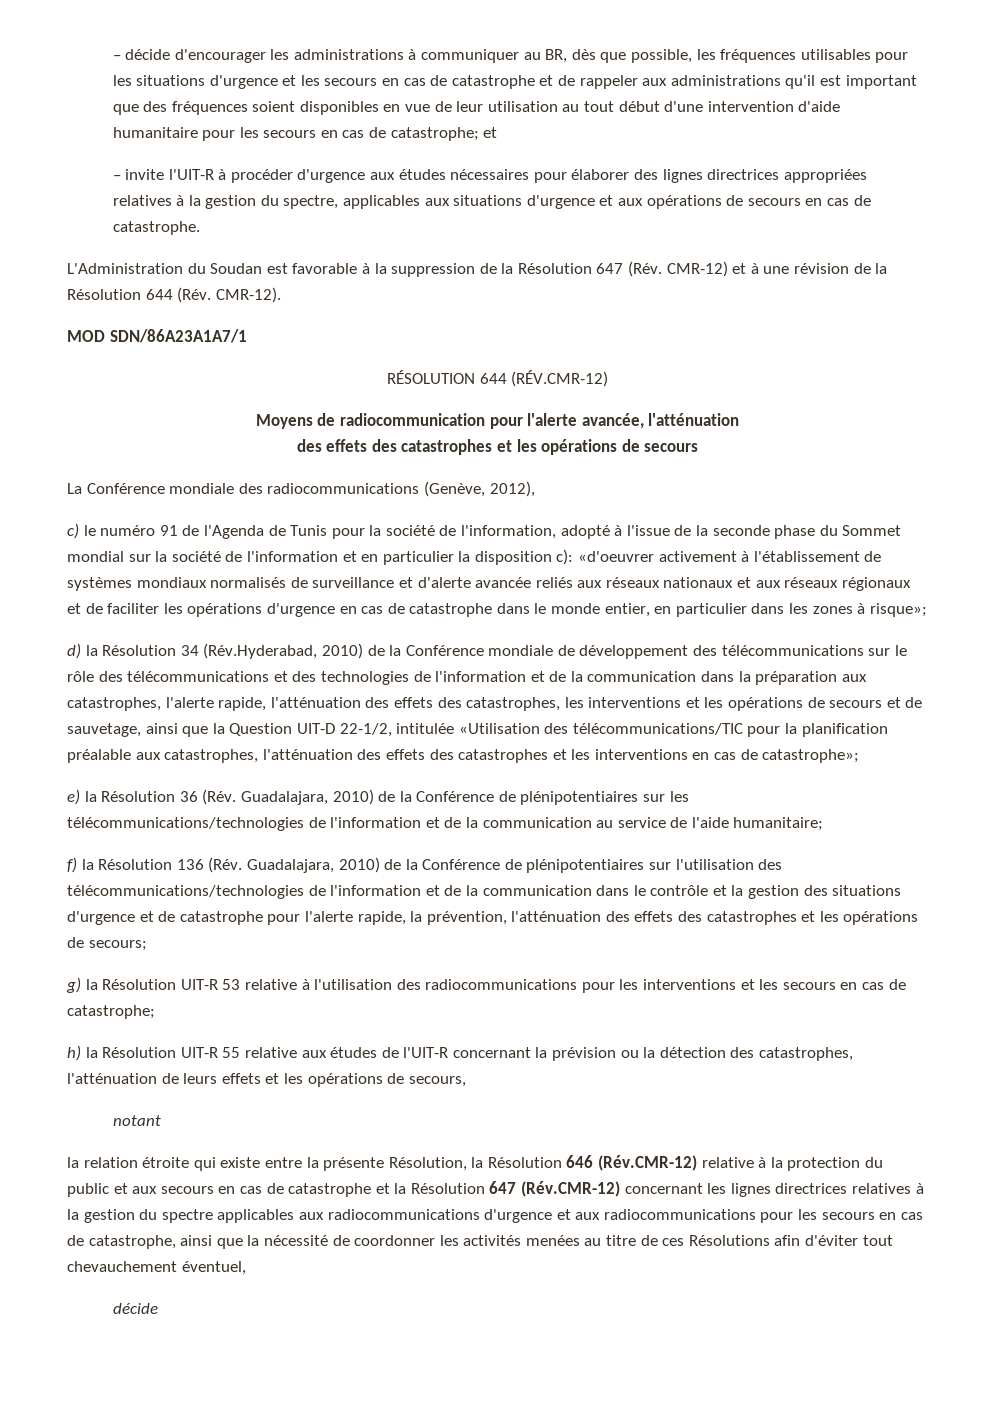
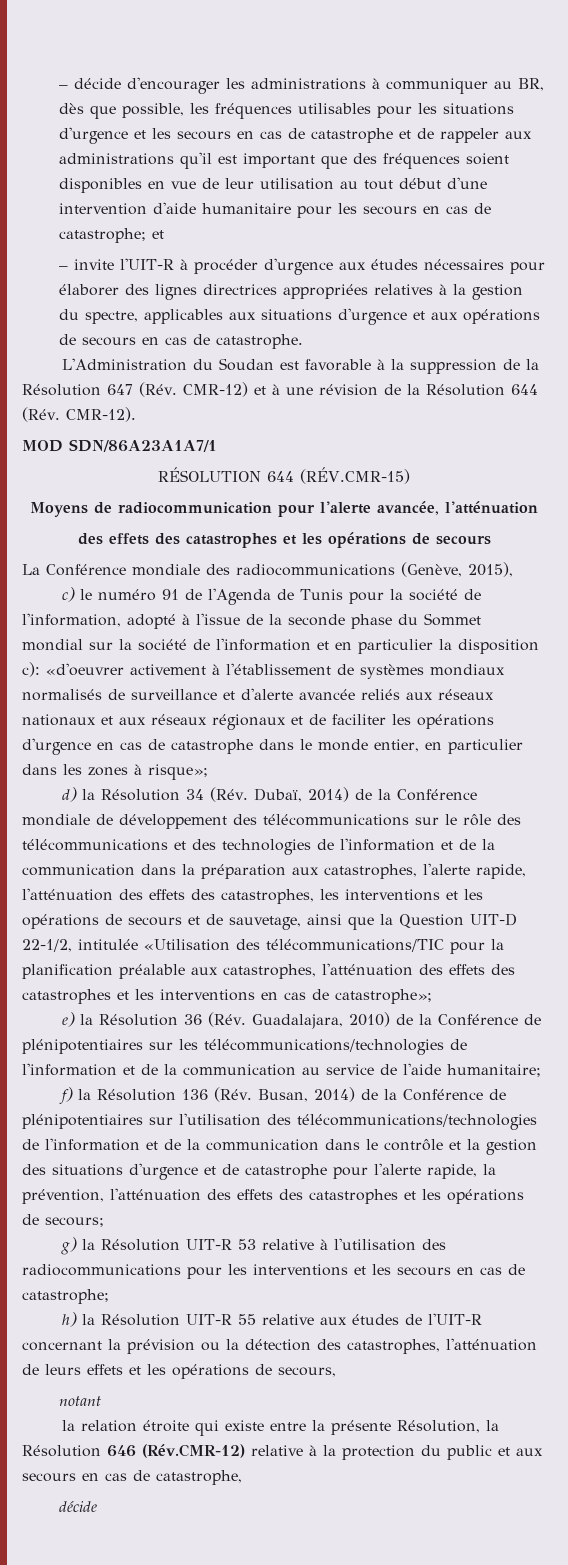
[511,370,609,387] (RÉV.CMR-12) -> [300,467,411,484] (RÉV.CMR-15)
[489,481,535,497] 2012), -> [468,562,513,577] 2015),
[203,643,363,659] (Rév.Hyderabad, 2010) -> [209,787,349,802] (Rév. Dubaï, 2014)
[246,857,380,873] Guadalajara, 2010) -> [257,1087,355,1102] Busan, 2014)
[288,1181,924,1197] [67,1209,923,1223] [67,1235,893,1249] [67,1261,246,1275] catastrophe et la Résolution 647 (Rév.CMR-12) concernant les lignes directrices relatives à la gestion du spectre applicables aux radiocommunications d'urgence et aux radiocommunications pour les secours en cas de catastrophe, ainsi que la nécessité de coordonner les activités menées au titre de ces Résolutions afin d'éviter tout chevauchement éventuel, -> [156,1470,242,1485] catastrophe,

